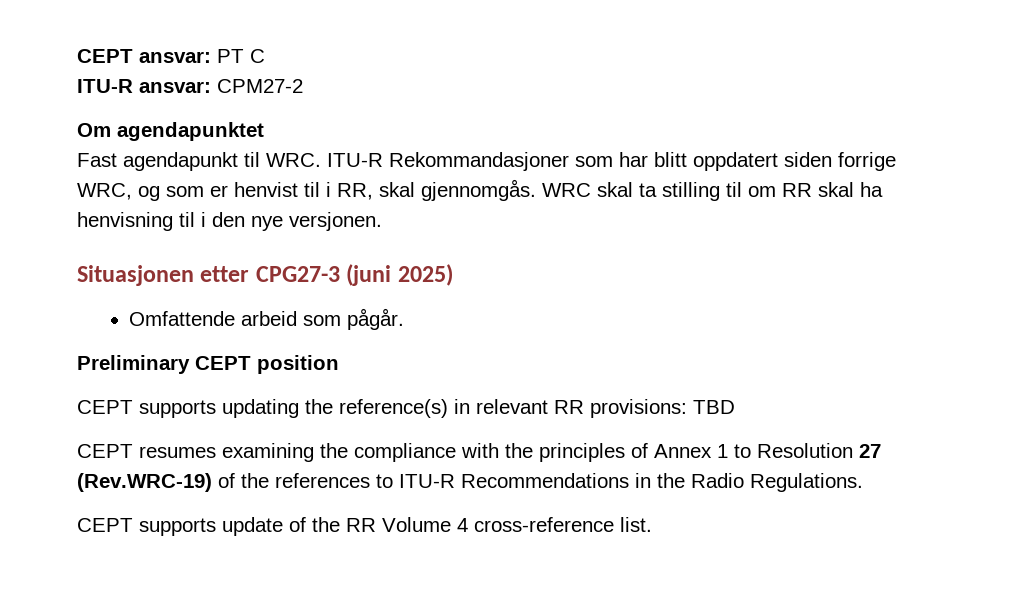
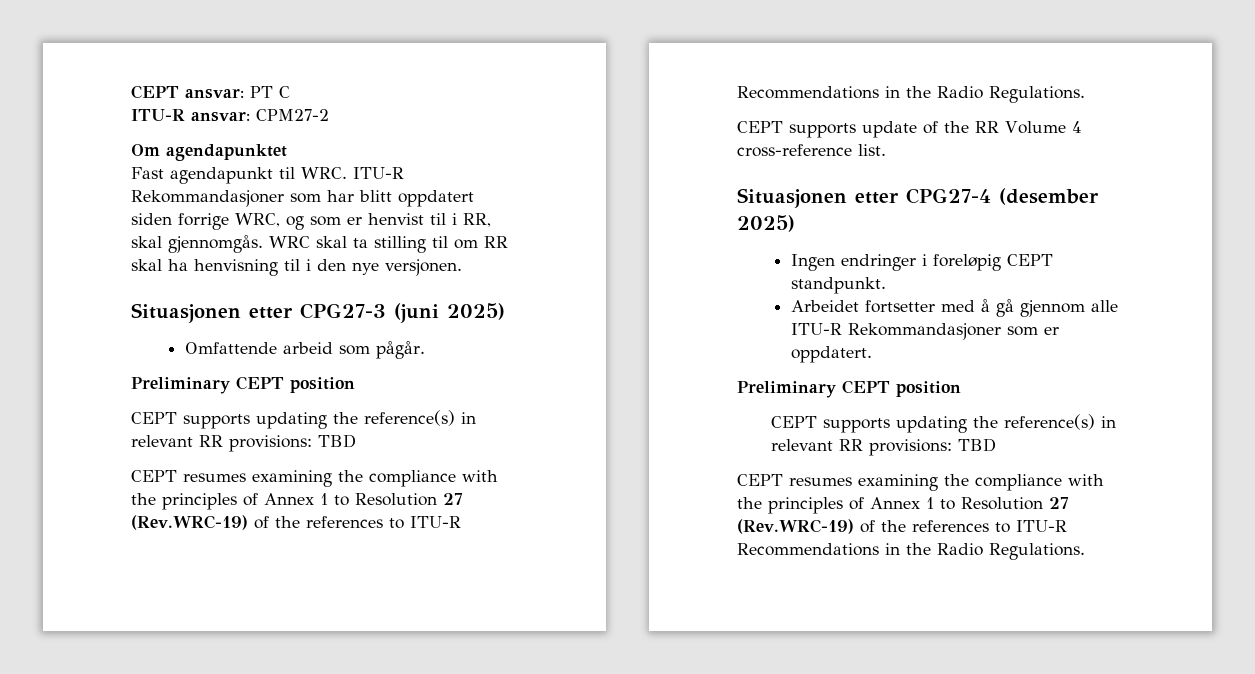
(652, 524) none -> [737,188,1099,208] [737,215,795,232] [790,254,1053,271] [790,277,886,294] [790,299,1118,317] [790,323,1059,340] [790,346,872,363] [737,380,961,398] [771,414,1117,433] [771,438,997,456] [737,474,1104,491] [737,497,1069,514] [737,519,1067,534] [737,543,1085,560] // Situasjonen etter CPG27-4 (desember 2025) // Ingen endringer i foreløpig CEPT standpunkt. // Arbeidet fortsetter med å gå gjennom alle ITU-R Rekommandasjoner som er oppdatert. // Preliminary CEPT position // CEPT supports updating the reference(s) in relevant RR provisions: TBD // CEPT resumes examining the compliance with the principles of Annex 1 to Resolution 27 (Rev.WRC-19) of the references to ITU-R Recommendations in the Radio Regulations.

